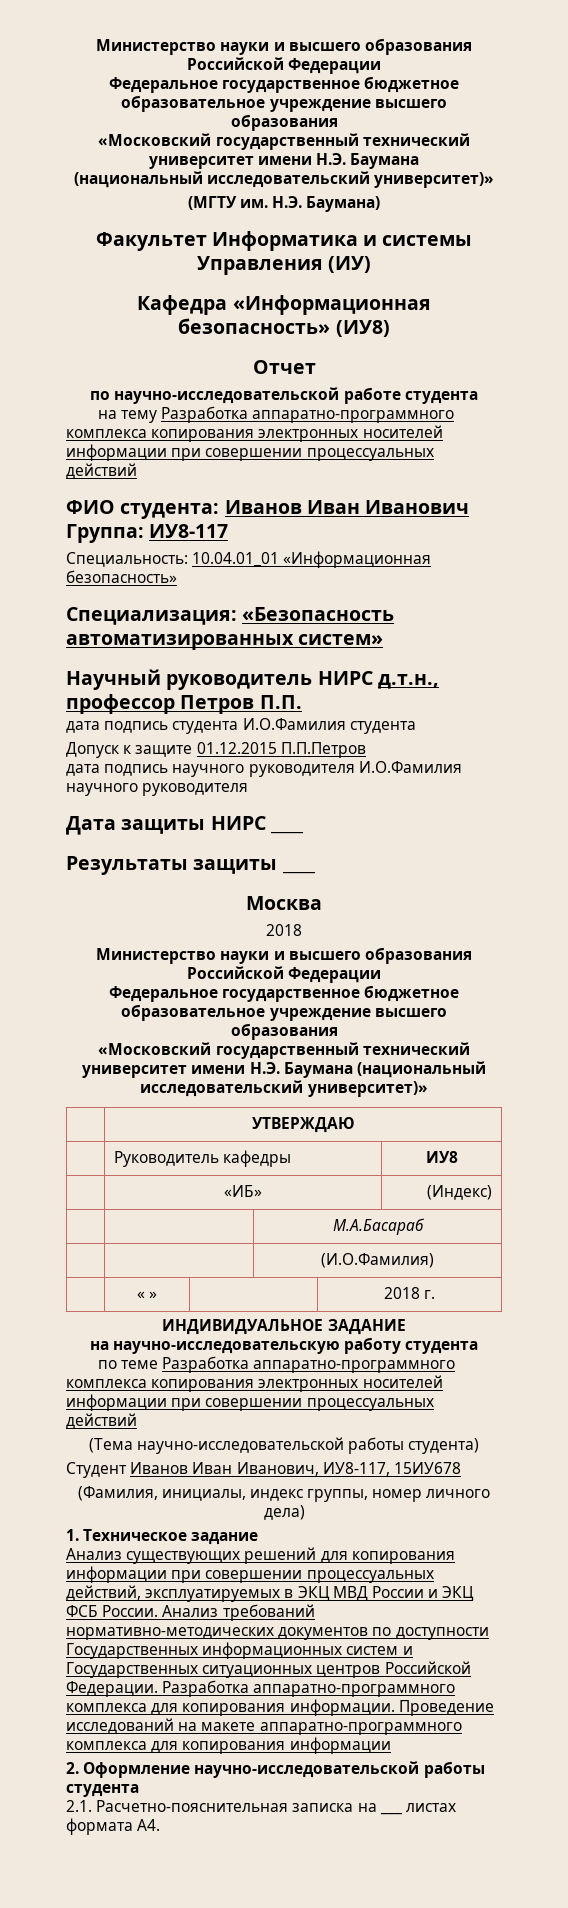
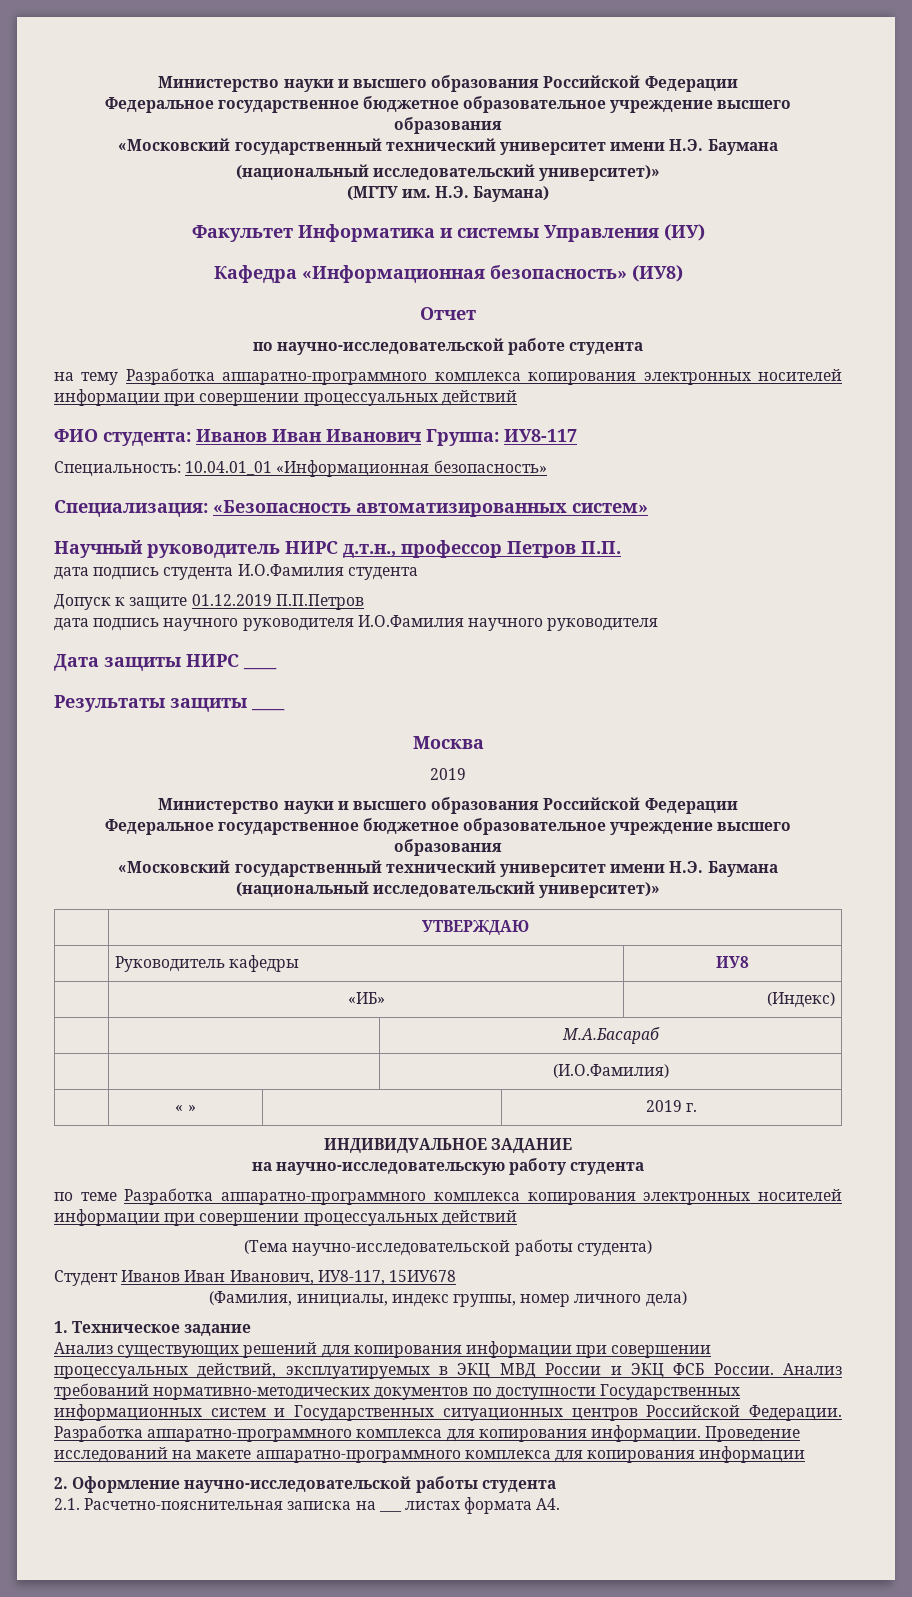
[196,742,277,754] 01.12.2015 -> [191,594,272,606] 01.12.2019
[266,924,302,936] 2018 -> [430,768,466,780] 2019
[383,1287,420,1299] 2018 -> [645,1100,682,1112] 2019

